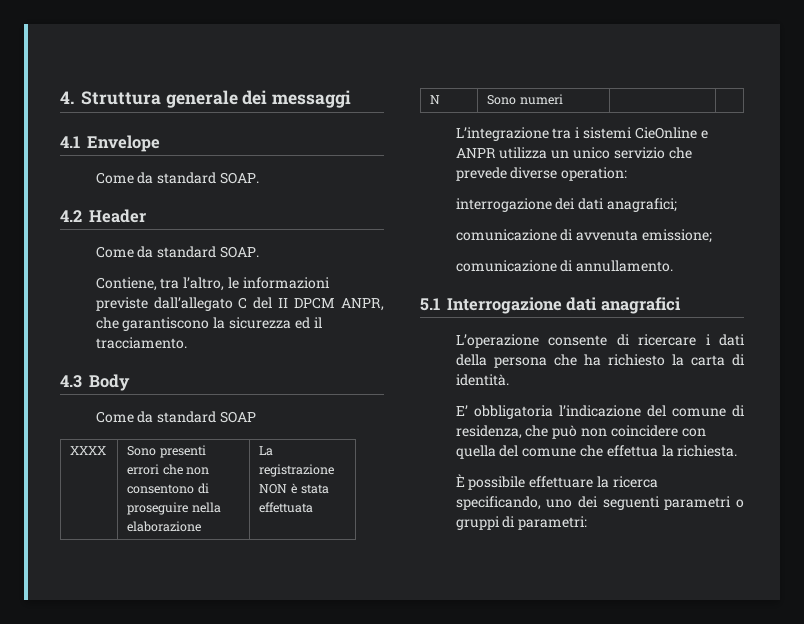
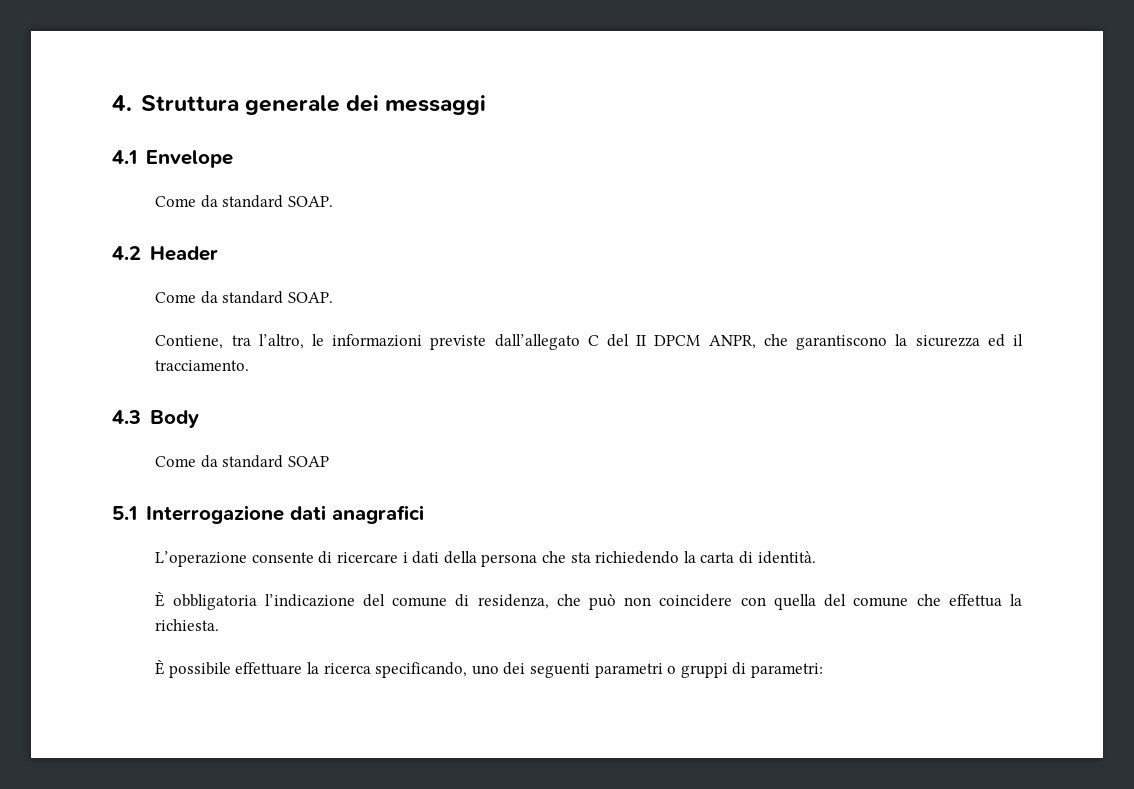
[70,446,107,455] [127,445,206,458] [127,464,209,475] [127,483,209,494] [127,502,221,515] [127,521,202,532] [259,446,274,456] [259,464,335,477] [259,483,329,494] [259,502,314,513] [430,95,441,104] [487,94,563,105] [455,127,708,141] [455,147,692,159] [455,167,628,181] [455,198,677,212] [455,229,712,243] [455,260,674,272] // XXXX | Sono presenti errori che non consentono di proseguire nella elaborazione | La registrazione NON è stata effettuata // N | Sono numeri | | // L’integrazione tra i sistemi CieOnline e ANPR utilizza un unico servizio che prevede diverse operation: // interrogazione dei dati anagrafici; // comunicazione di avvenuta emissione; // comunicazione di annullamento. -> (330, 461) none
[583,354,665,366] ha richiesto -> [570,551,680,564] sta richiedendo
[455,405,468,416] E’ -> [155,591,165,607] È

